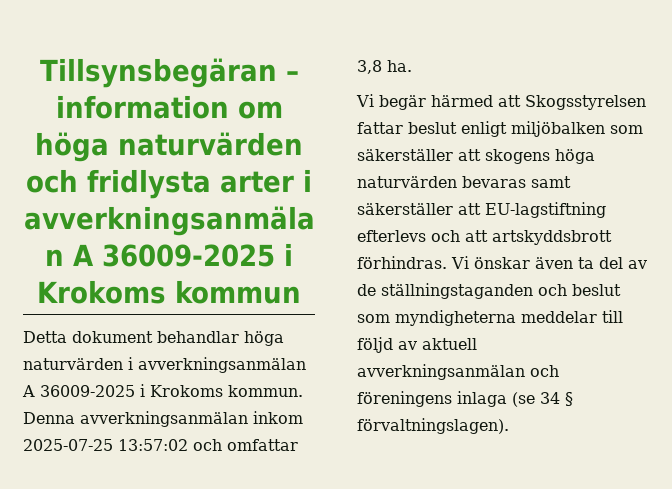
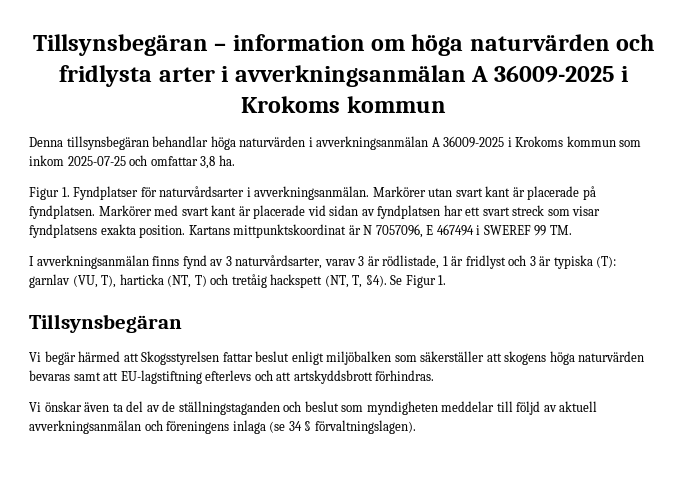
[23,331,153,343] Detta dokument -> [29,136,149,150] Denna tillsynsbegäran
[228,385,303,397] [23,411,248,427] kommun. Denna avverkningsanmälan -> [566,136,642,147] kommun som
[118,439,188,451] 13:57:02 -> (126, 161) none
(412, 66) none -> [29,186,596,200] [29,205,601,219] [29,224,572,238] [29,255,617,269] [29,274,447,288] [29,314,182,333] // Figur 1. Fyndplatser för naturvårdsarter i avverkningsanmälan. Markörer utan svart kant är placerade på fyndplatsen. Markörer med svart kant är placerade vid sidan av fyndplatsen har ett svart streck som visar fyndplatsens exakta position. Kartans mittpunktskoordinat är N 7057096, E 467494 i SWEREF 99 TM. // I avverkningsanmälan finns fynd av 3 naturvårdsarter, varav 3 är rödlistade, 1 är fridlyst och 3 är typiska (T): garnlav (VU, T), harticka (NT, T) och tretåig hackspett (NT, T, §4). Se Figur 1. // Tillsynsbegäran
[357,203,453,215] säkerställer -> (101, 376) none
(447, 262) none -> (435, 375) //
[395,310,516,326] myndigheterna -> [366,401,438,415] myndigheten

